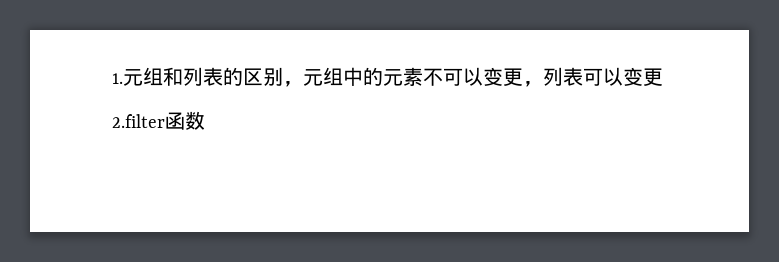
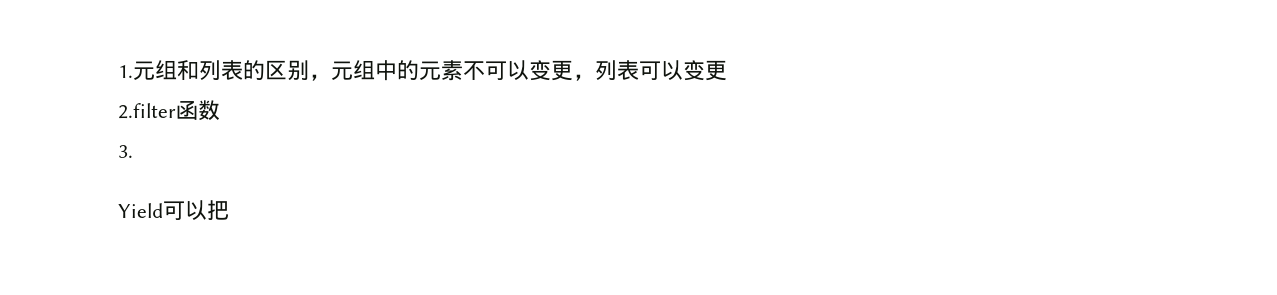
(205, 120) none -> [118,145,133,158] [118,200,229,220] // 3. // Yield可以把

